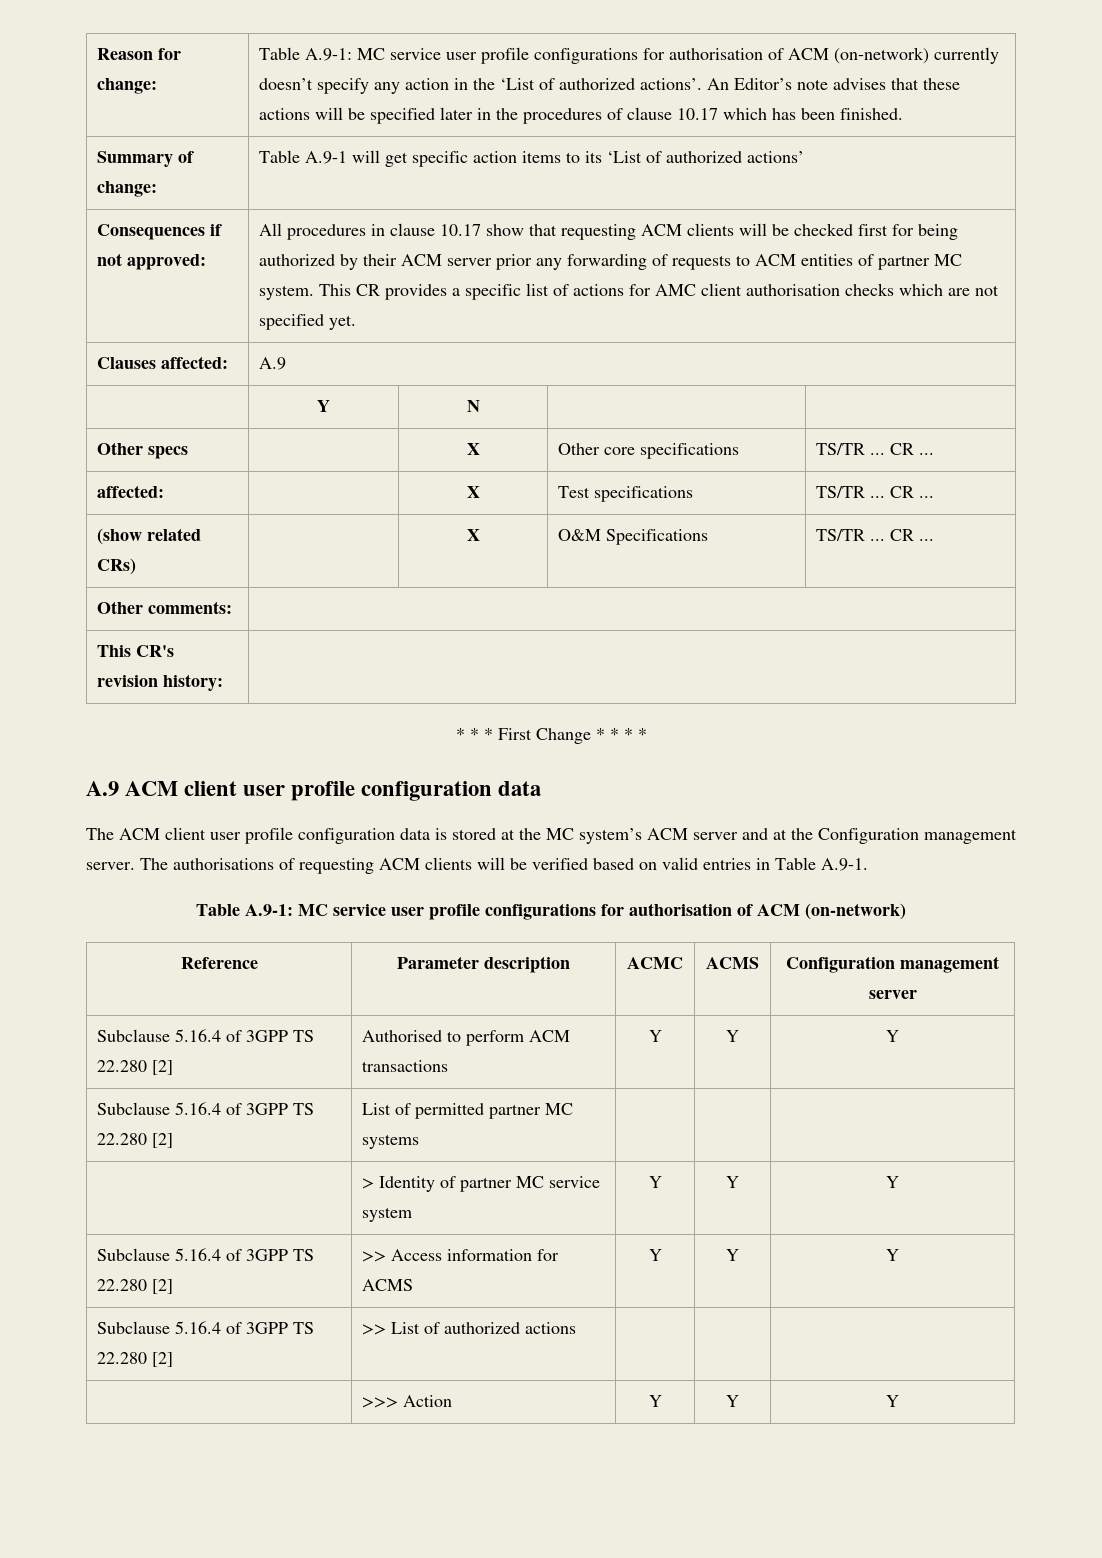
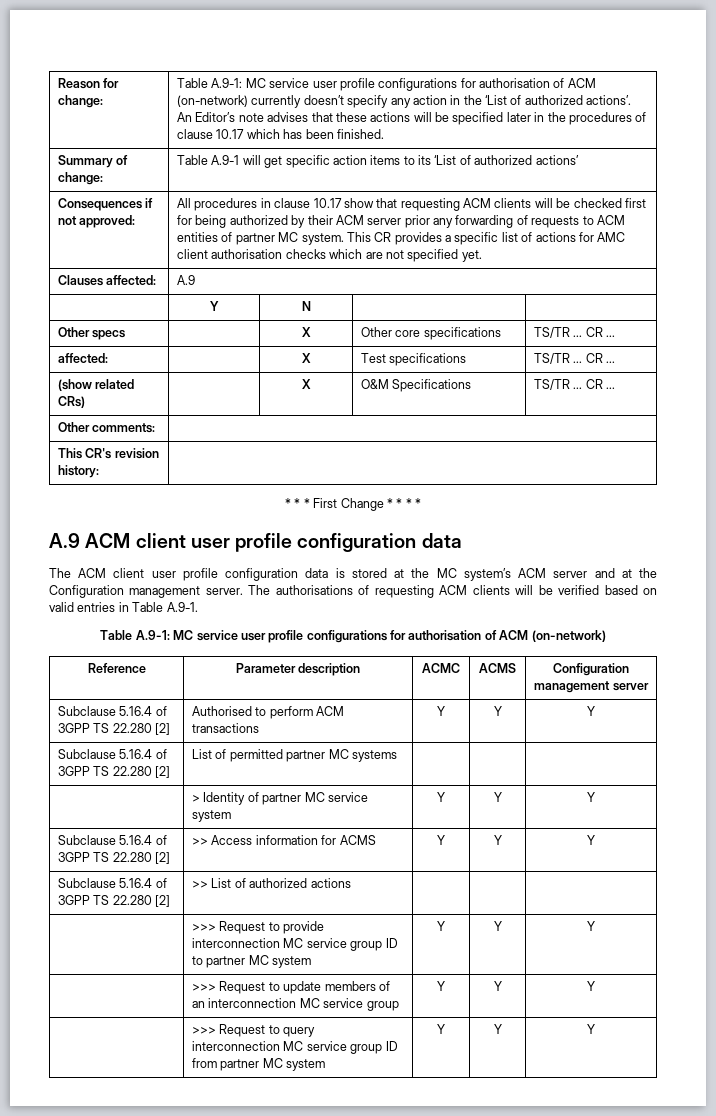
[402,1395,452,1407] Action -> [219,921,325,934] [192,938,398,951] [192,955,312,968] [437,921,445,931] [493,921,502,931] [587,921,595,931] [192,981,390,994] [192,998,399,1011] [437,981,445,991] [493,981,502,991] [587,981,595,991] [192,1024,316,1037] [192,1041,398,1054] [192,1058,326,1071] Request to provide interconnection MC service group ID to partner MC system | Y | Y | Y // | >>> Request to update members of an interconnection MC service group | Y | Y | Y // | >>> Request to query interconnection MC service group ID from partner MC system

